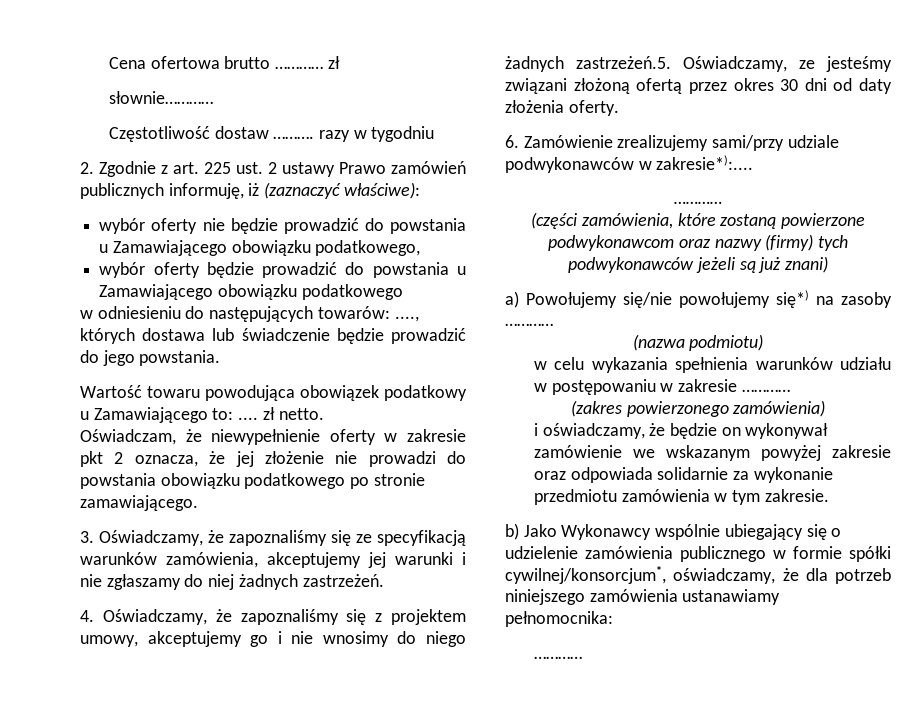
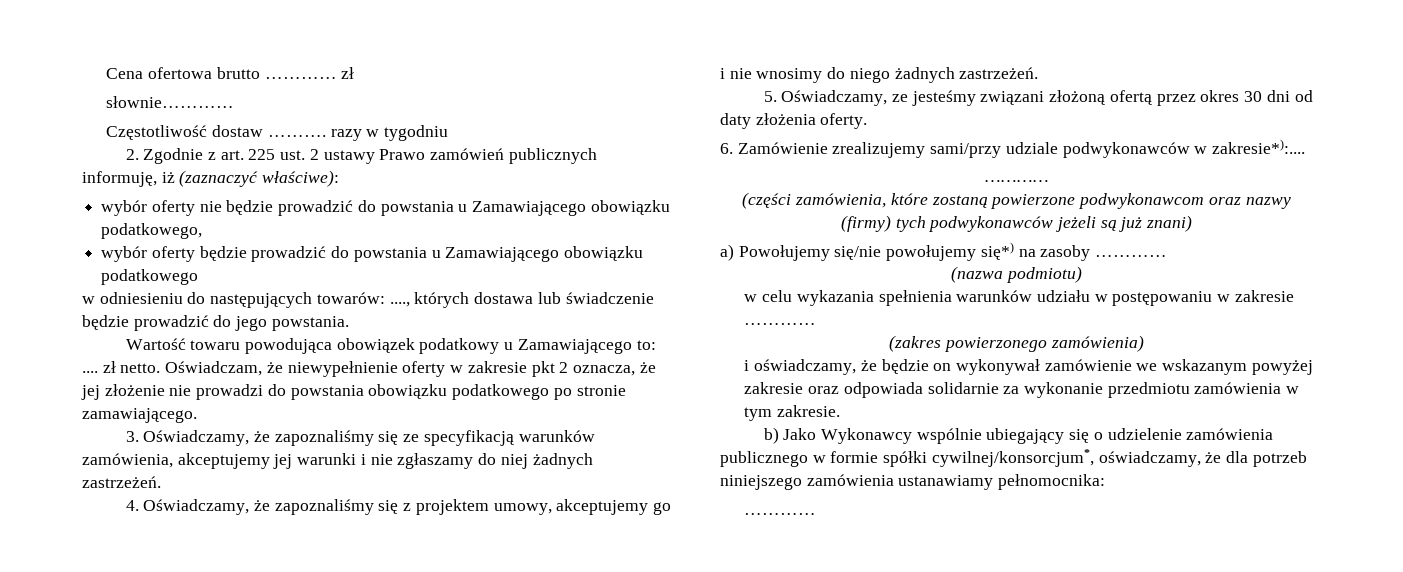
(324, 414) // -> (161, 368) none
[576,56,671,69] zastrzeżeń.5. -> [959,67,1039,79] [763,91,777,102] zastrzeżeń. // 5.

